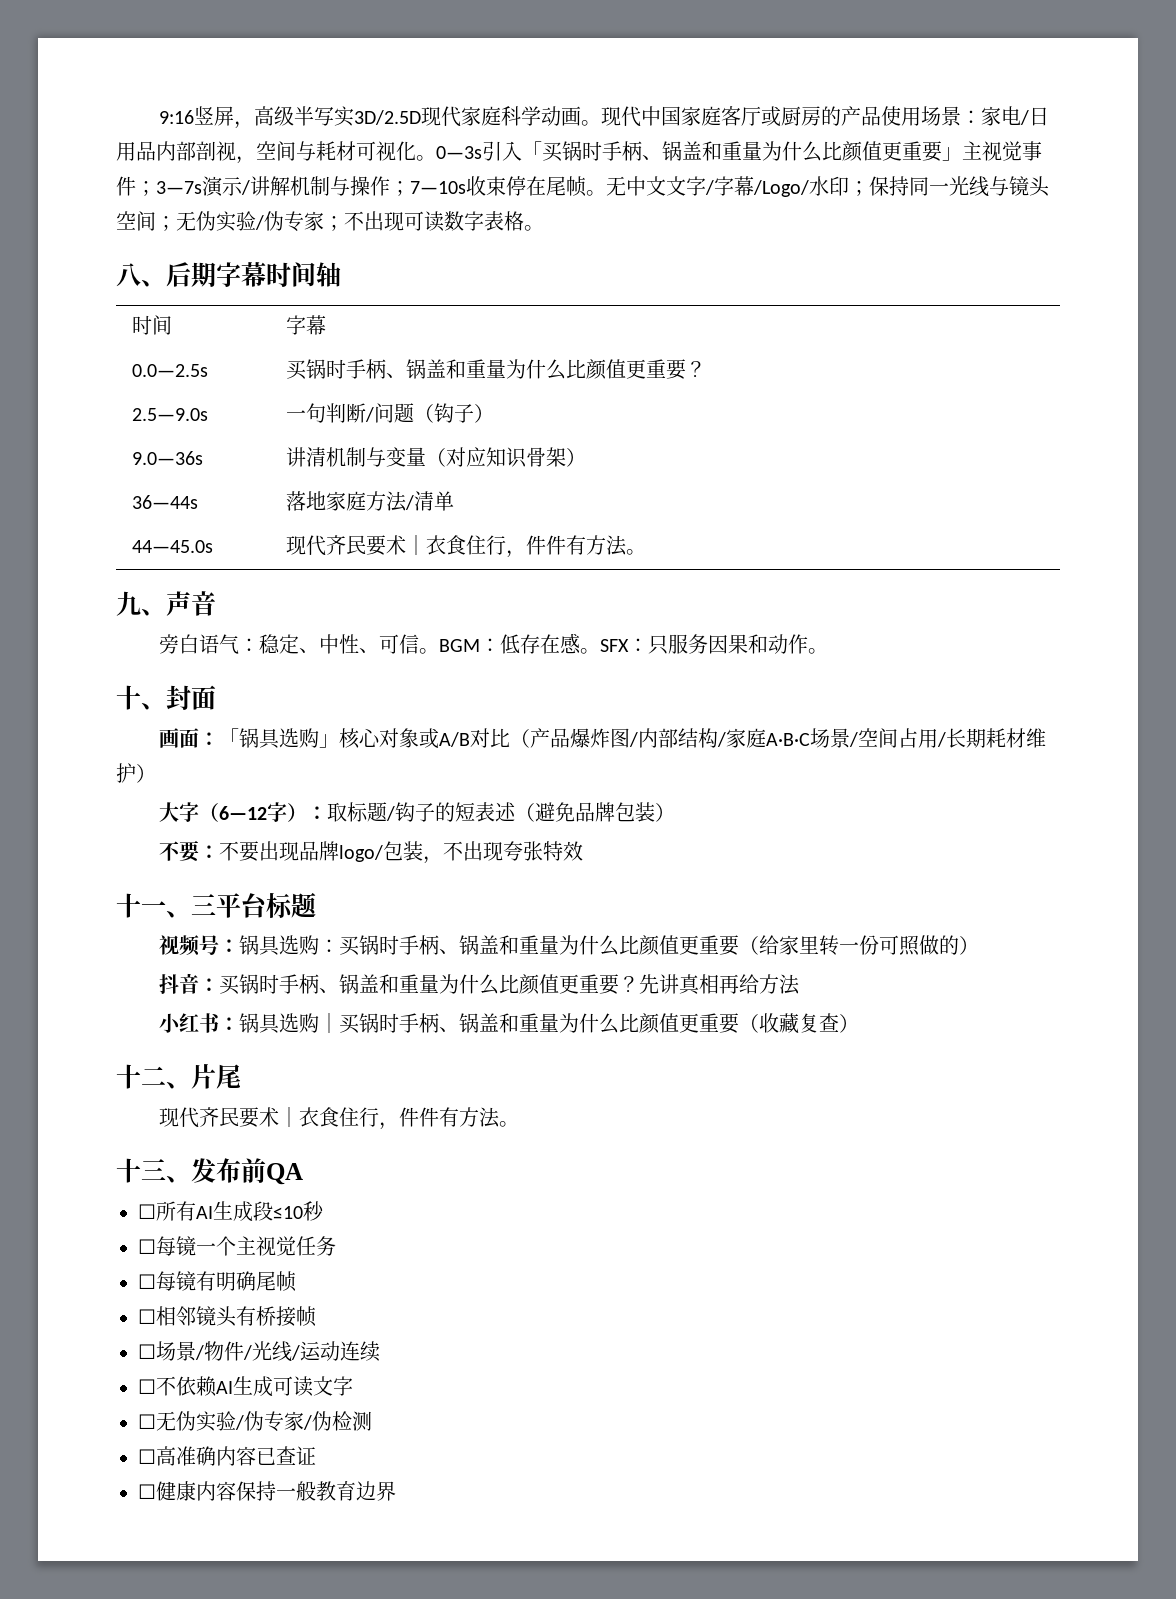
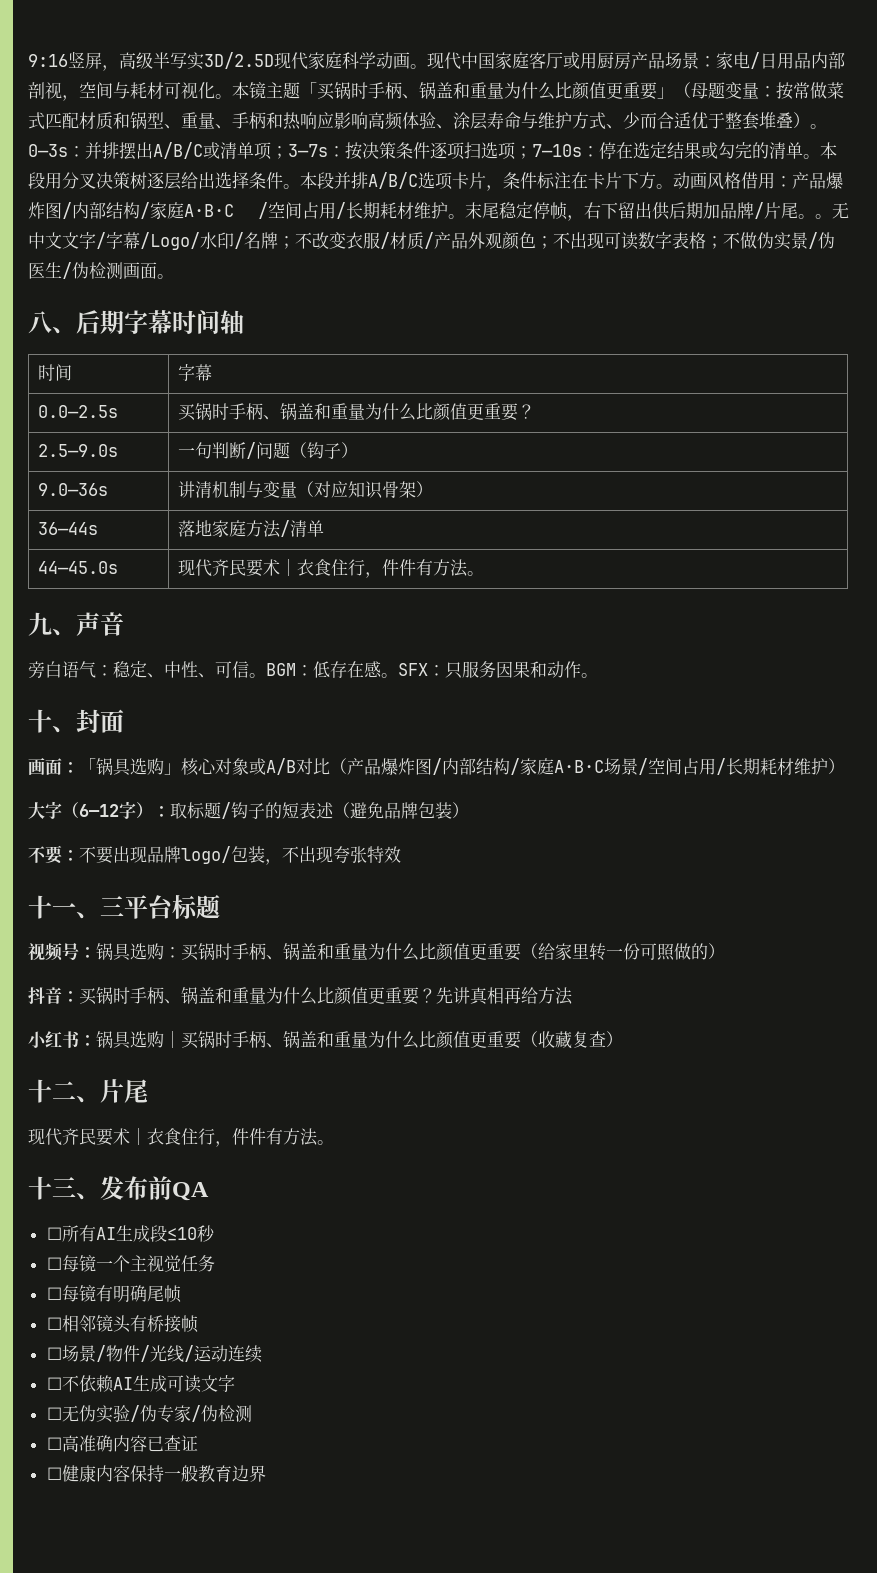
[780,106,921,126] 厨房的产品使用 -> [580,52,665,70] 用厨房产品
[436,141,522,161] 0—3s引入 -> [232,81,300,99] 本镜主题
[962,141,1042,161] [116,176,587,197] 主视觉事件；3—7s演示/讲解机制与操作；7—10s收束停在尾帧 -> [674,82,844,100] [28,112,827,130] [28,142,837,160] [28,171,843,191] [28,202,815,221] （母题变量：按常做菜式匹配材质和锅型、重量、手柄和热响应影响高频体验、涂层寿命与维护方式、少而合适优于整套堆叠）。0—3s：并排摆出A/B/C或清单项；3—7s：按决策条件逐项扫选项；7—10s：停在选定结果或勾完的清单。本段用分叉决策树逐层给出选择条件。本段并排A/B/C选项卡片，条件标注在卡片下方。动画风格借用：产品爆炸图/内部结构/家庭A·B·C /空间占用/长期耗材维护。末尾稳定停帧，右下留出供后期加品牌/片尾。
[849,176,1050,197] [116,211,324,232] ；保持同一光线与镜头空间；无伪实验/伪专家 -> [234,232,536,250] /名牌；不改变衣服/材质/产品外观颜色
(524, 221) none -> [706,232,835,250] [28,262,157,279] ；不做伪实景/伪医生/伪检测画面

